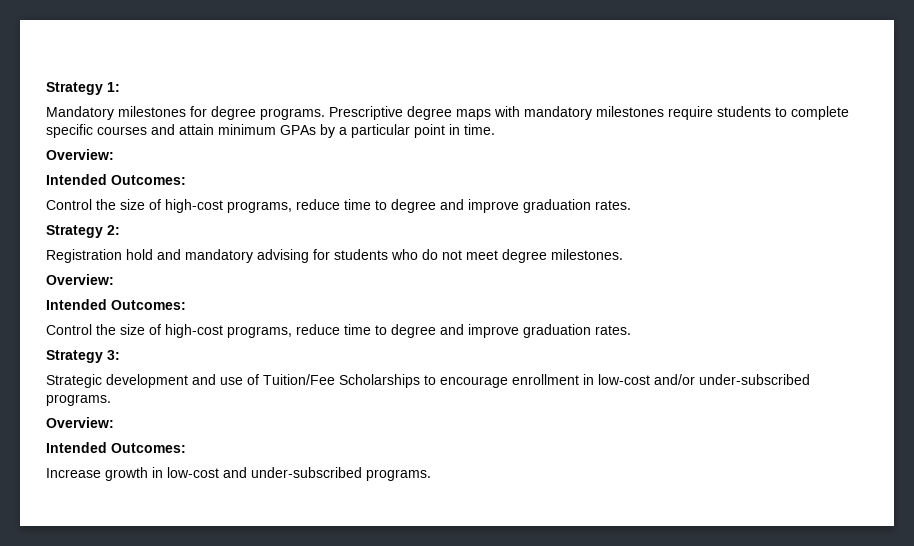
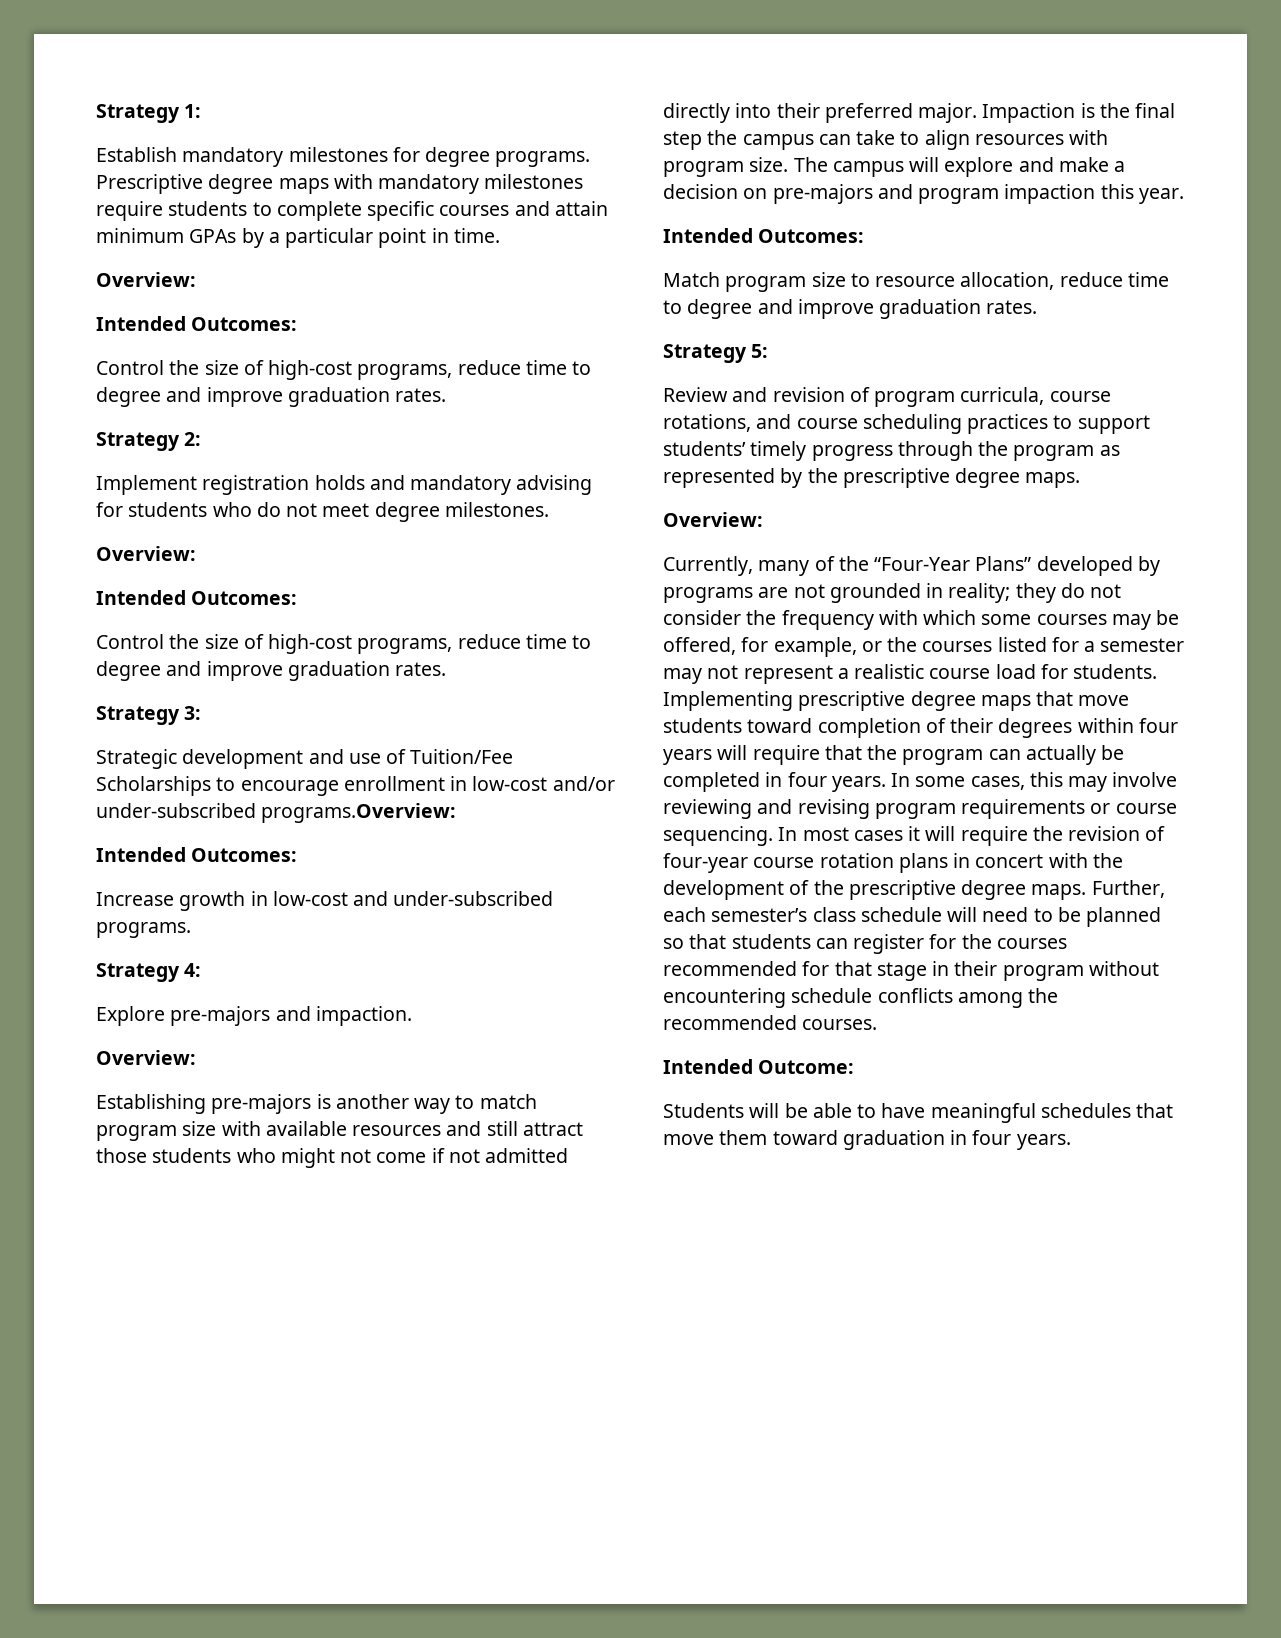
[46,106,114,120] Mandatory -> [96,147,284,167] Establish mandatory
[46,249,153,263] Registration hold -> [96,475,365,495] Implement registration holds
[46,394,111,406] [46,417,114,428] programs. // Overview: -> [261,803,457,823] programs.Overview:
(431, 475) none -> [96,963,202,982] [96,1006,412,1026] [96,1050,196,1065] [96,1094,537,1114] [96,1121,583,1141] [96,1148,569,1168] [663,103,1176,123] [663,130,1109,150] [663,157,1126,177] [663,184,1184,204] [663,228,865,243] [663,272,1169,292] [663,299,1038,319] [663,344,769,363] [663,387,1111,407] [663,414,1150,434] [663,441,1120,461] [663,468,1081,488] [663,512,763,527] [663,556,1160,576] [663,583,1122,603] [663,610,1180,630] [663,637,1185,657] [663,664,1158,684] [663,691,1130,711] [663,718,1178,738] [663,745,1125,765] [663,772,1178,792] [663,799,1177,819] [663,826,1166,846] [663,853,1123,873] [663,880,1165,900] [663,907,1162,927] [663,934,1067,954] [663,961,1159,981] [663,988,1059,1008] [663,1015,878,1030] [663,1059,855,1074] [663,1103,1174,1123] [663,1130,1071,1150] // Strategy 4: // Explore pre-majors and impaction. // Overview: // Establishing pre-majors is another way to match program size with available resources and still attract those students who might not come if not admitted directly into their preferred major. Impaction is the final step the campus can take to align resources with program size. The campus will explore and make a decision on pre-majors and program impaction this year. // Intended Outcomes: // Match program size to resource allocation, reduce time to degree and improve graduation rates. // Strategy 5: // Review and revision of program curricula, course rotations, and course scheduling practices to support students’ timely progress through the program as represented by the prescriptive degree maps. // Overview: // Currently, many of the “Four-Year Plans” developed by programs are not grounded in reality; they do not consider the frequency with which some courses may be offered, for example, or the courses listed for a semester may not represent a realistic course load for students. Implementing prescriptive degree maps that move students toward completion of their degrees within four years will require that the program can actually be completed in four years. In some cases, this may involve reviewing and revising program requirements or course sequencing. In most cases it will require the revision of four-year course rotation plans in concert with the development of the prescriptive degree maps. Further, each semester’s class schedule will need to be planned so that students can register for the courses recommended for that stage in their program without encountering schedule conflicts among the recommended courses. // Intended Outcome: // Students will be able to have meaningful schedules that move them toward graduation in four years.

